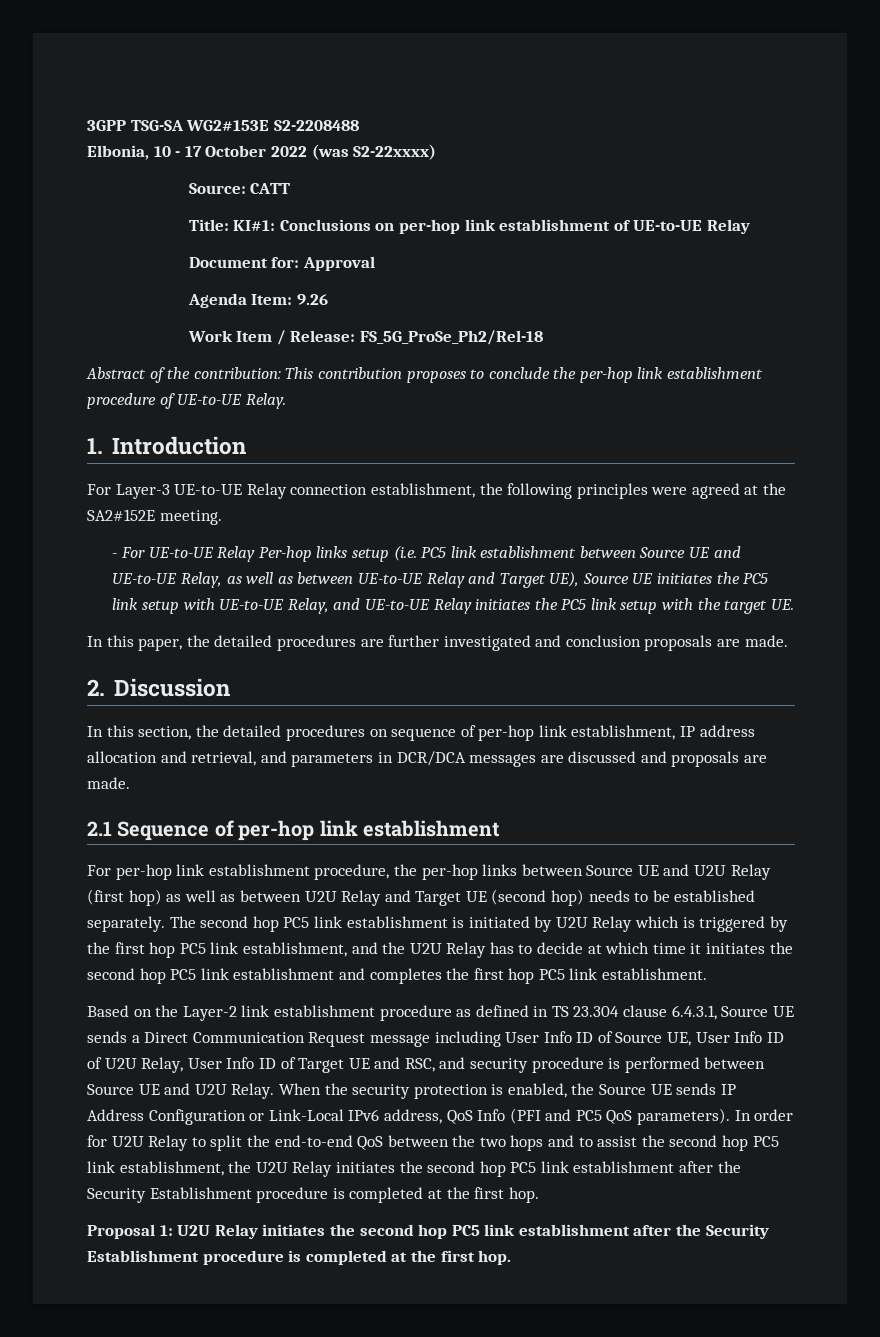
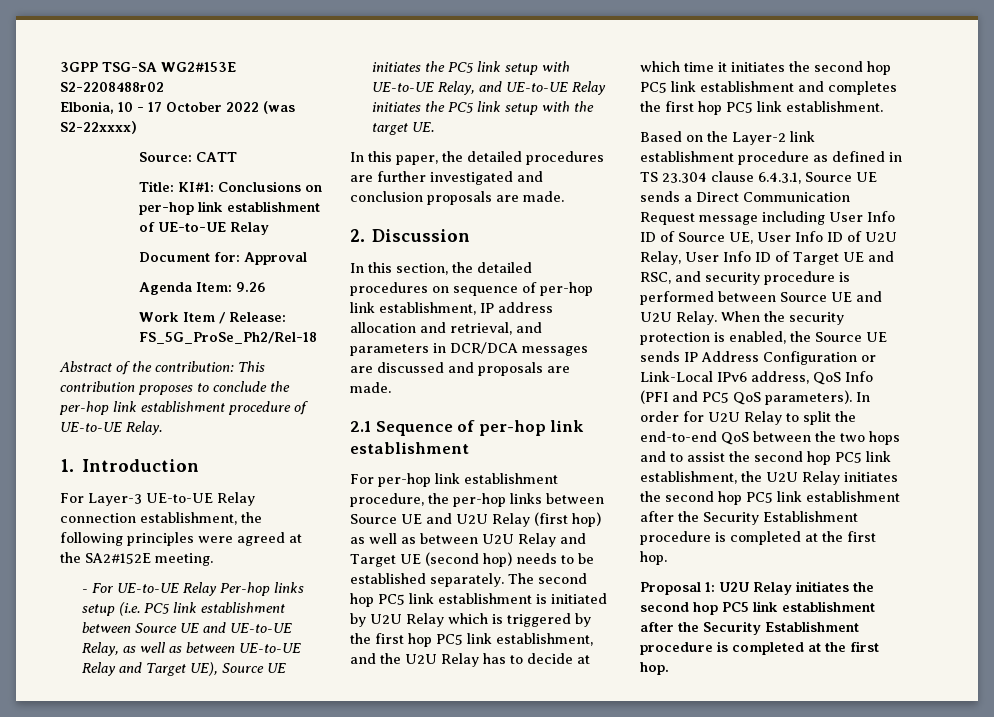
[273,120,359,131] S2-2208488 -> [60,82,164,92] S2-2208488r02

